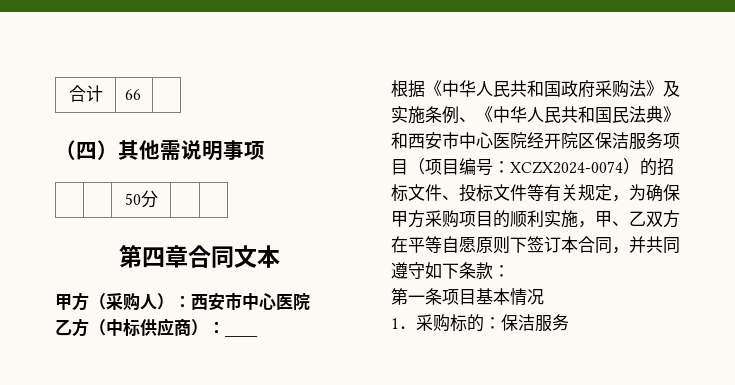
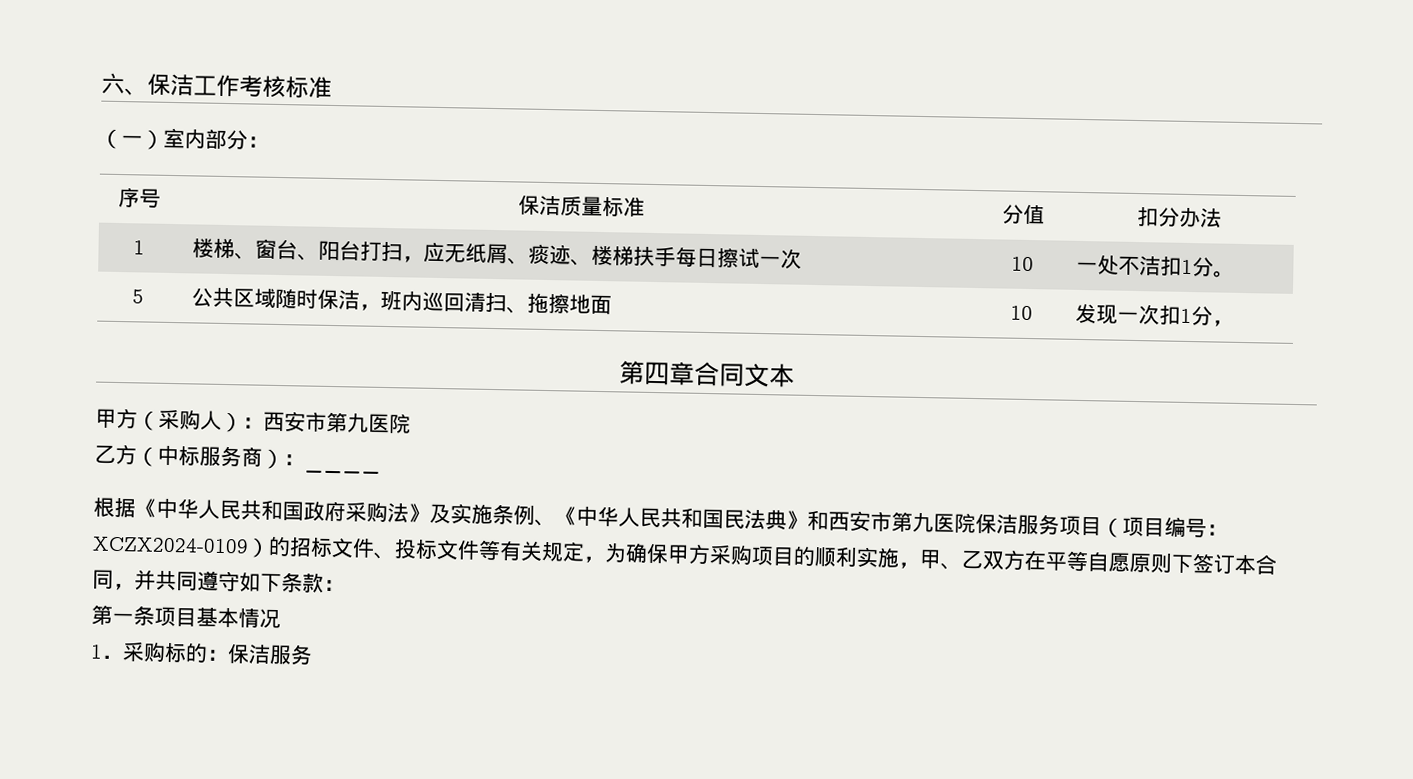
[68,85,103,102] [124,89,141,100] [55,140,265,161] [124,190,158,208] 合计 | 66 | // （四）其他需说明事项 // | | 50分 | | -> [101,72,332,99] [100,127,269,150] [118,186,161,208] [518,195,645,217] [1002,204,1045,225] [1136,206,1222,228] [132,240,145,255] [191,237,802,269] [1011,256,1034,272] [1075,254,1235,278] [131,289,144,304] [190,287,612,315] [1010,305,1033,321] [1074,303,1234,327] 六、保洁工作考核标准 // （一）室内部分： // 序号 | 保洁质量标准 | 分值 | 扣分办法 // 1 | 楼梯、窗台、阳台打扫，应无纸屑、痰迹、楼梯扶手每日擦试一次 | 10 | 一处不洁扣1分。 // 5 | 公共区域随时保洁，班内巡回清扫、拖擦地面 | 10 | 发现一次扣1分，
[242,293,276,310] 中心 -> [326,411,369,433] 第九
[140,318,174,337] 供应 -> [199,445,242,467] 服务
[459,132,595,149] 中心医院经开院区 -> [891,511,976,534] 第九医院
[510,161,623,174] XCZX2024-0074 -> [92,536,249,554] XCZX2024-0109

